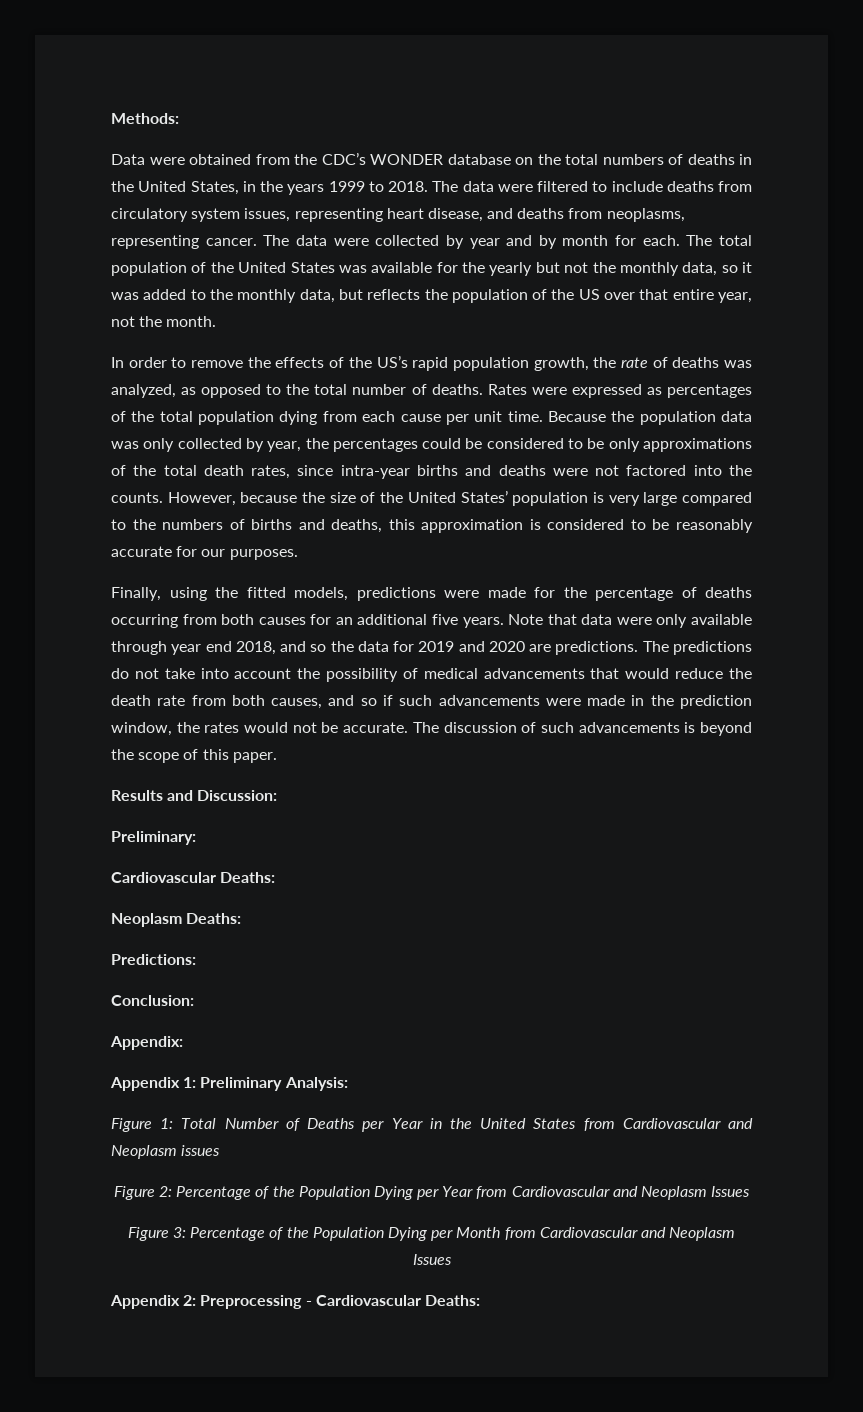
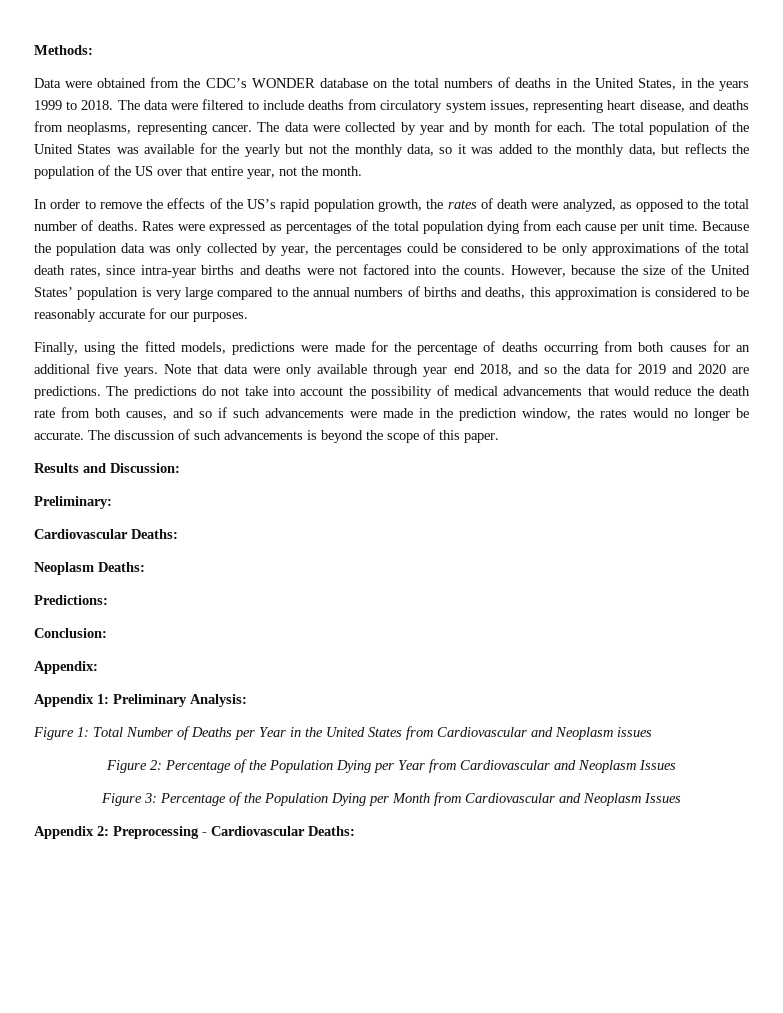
[620,357,752,368] rate of deaths was -> [447,198,559,209] rates of death were
(156, 524) none -> [313,287,351,297] annual
[292,722,317,733] not -> [674,408,730,421] no longer

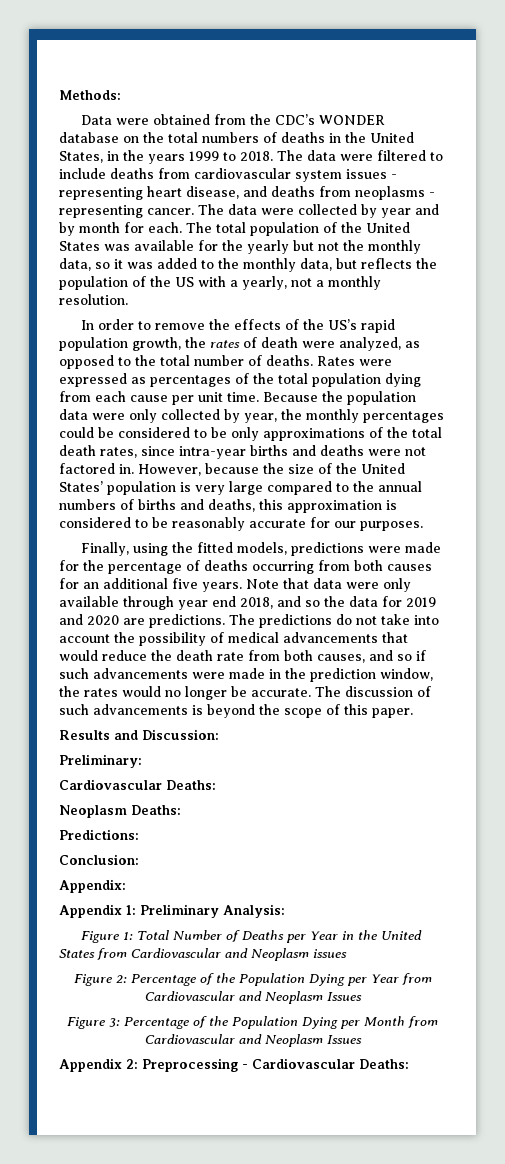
[380,100,529,113] circulatory system issues, -> [194,168,397,182] cardiovascular system issues -
[67,122,132,135] neoplasms, -> [355,186,435,200] neoplasms -
[157,166,362,179] over that entire year, not the month. -> [198,276,381,290] [59,294,128,305] with a yearly, not a monthly resolution.
[149,246,172,253] was -> [92,413,125,420] were
(331, 248) none -> [306,409,359,423] monthly
[414,265,506,275] into the counts. -> [119,464,134,474] in.

